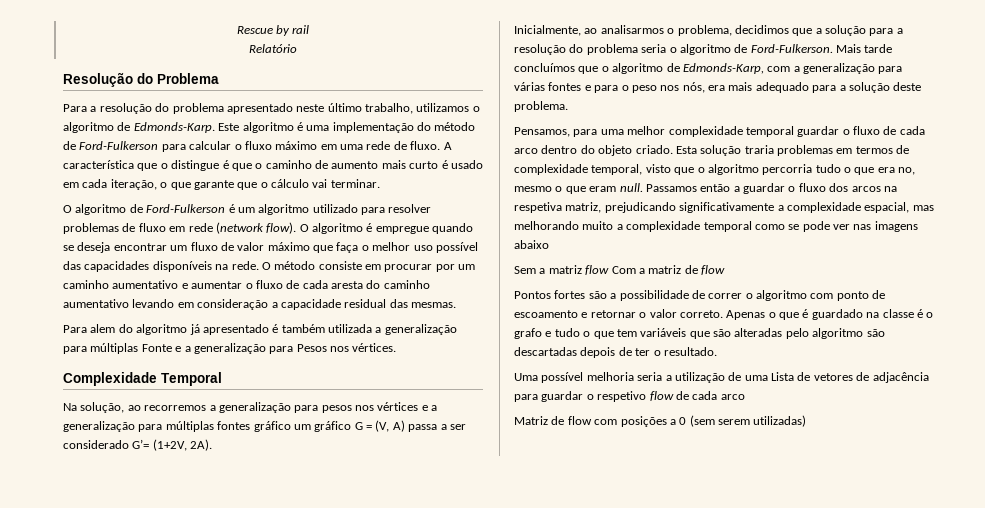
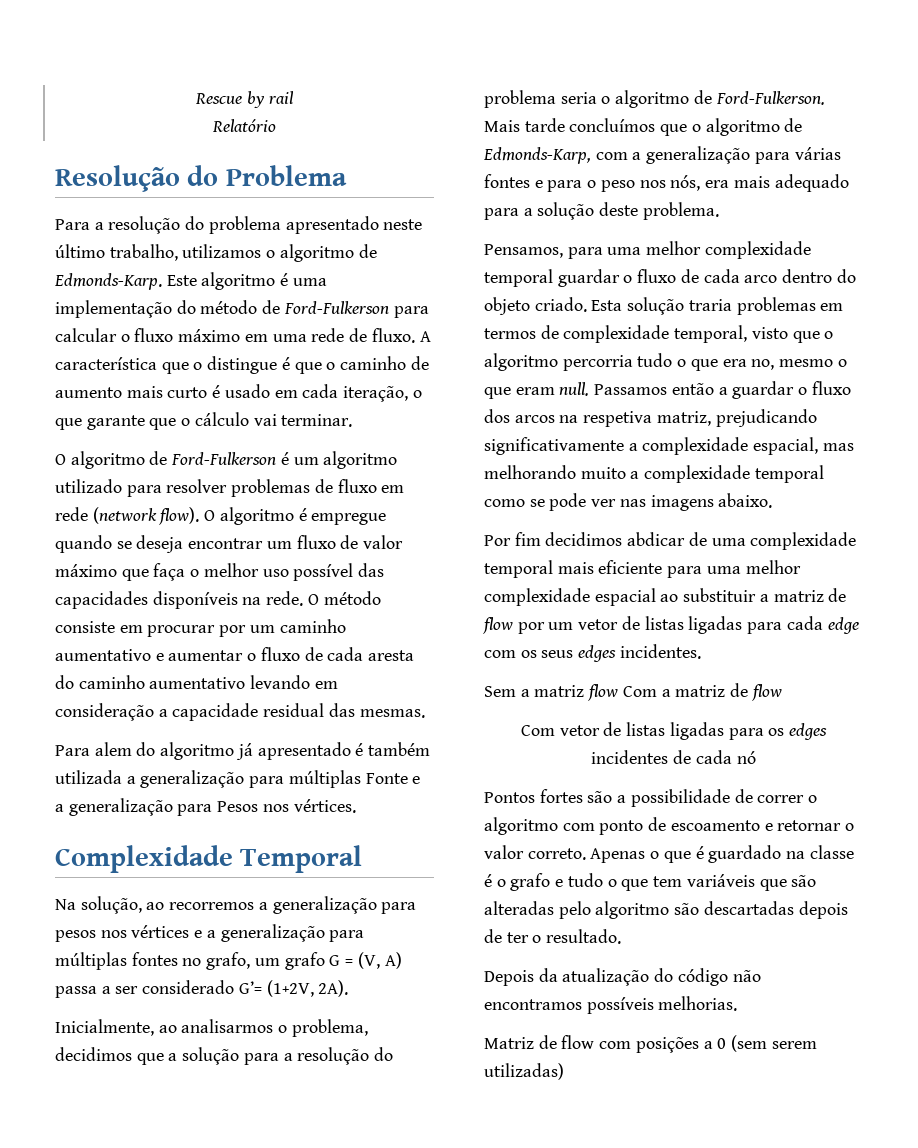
[253,421,352,432] gráfico um gráfico -> [182,952,325,970] no grafo, um grafo
[514,240,549,249] abaixo -> [718,493,773,508] [484,532,857,550] [484,560,801,578] [484,588,847,606] [483,616,859,634] [484,644,701,662] abaixo. // Por fim decidimos abdicar de uma complexidade temporal mais eficiente para uma melhor complexidade espacial ao substituir a matriz de flow por um vetor de listas ligadas para cada edge com os seus edges incidentes.
(725, 270) none -> [520,722,828,740] [591,750,756,764] // Com vetor de listas ligadas para os edges incidentes de cada nó
[514,372,929,383] [514,391,745,402] Uma possível melhoria seria a utilização de uma Lista de vetores de adjacência para guardar o respetivo flow de cada arco -> [484,968,761,986] [484,996,738,1014] Depois da atualização do código não encontramos possíveis melhorias.

